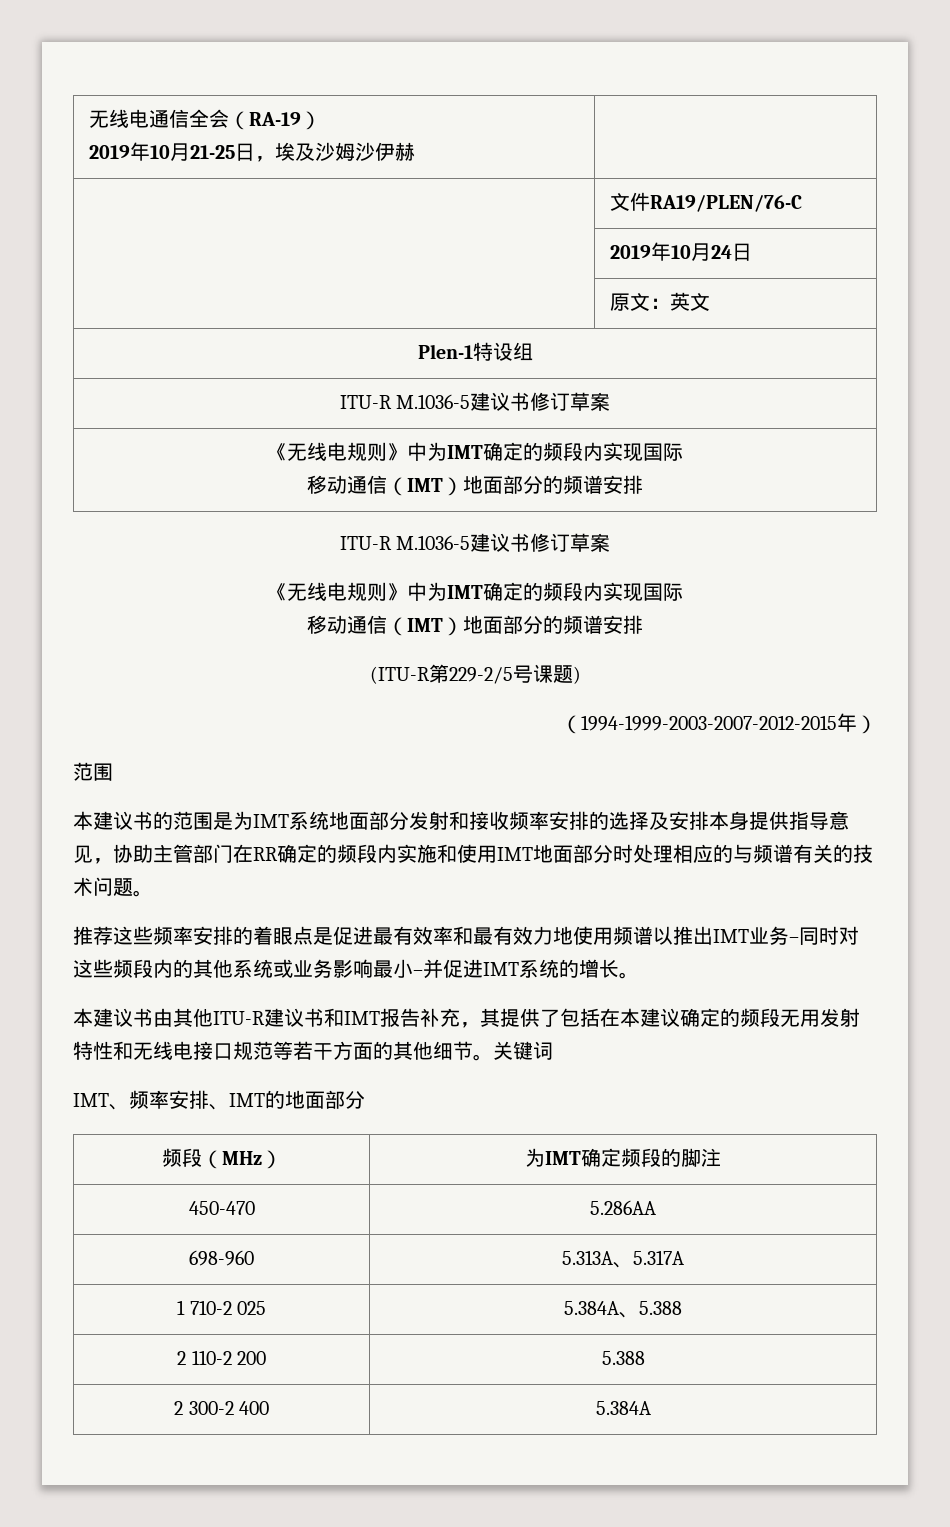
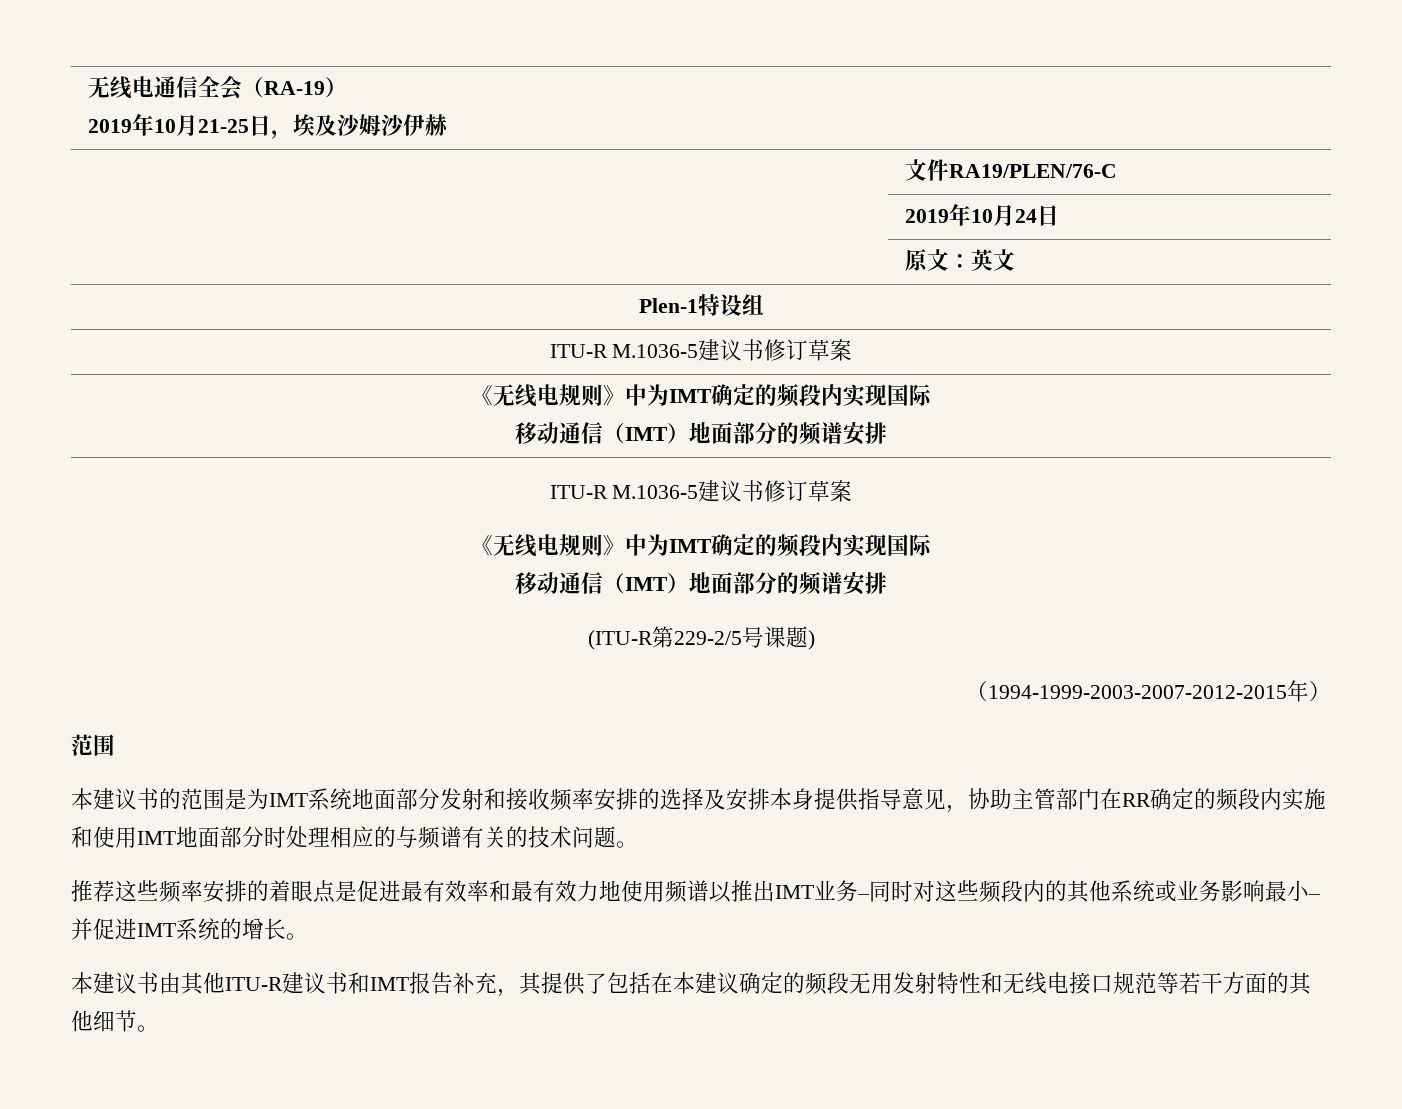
[493,1041,553,1060] [73,1090,365,1110] [161,1148,282,1169] [525,1148,721,1167] [188,1201,255,1215] [590,1200,656,1215] [189,1250,254,1266] [562,1250,684,1268] [177,1300,266,1315] [564,1301,682,1318] [177,1350,266,1365] [601,1351,645,1365] [174,1401,269,1415] [595,1401,651,1415] 关键词 // IMT、频率安排、IMT的地面部分 // 频段（MHz） | 为IMT确定频段的脚注 // 450-470 | 5.286AA // 698-960 | 5.313A、5.317A // 1 710-2 025 | 5.384A、5.388 // 2 110-2 200 | 5.388 // 2 300-2 400 | 5.384A -> (159, 1028) none

